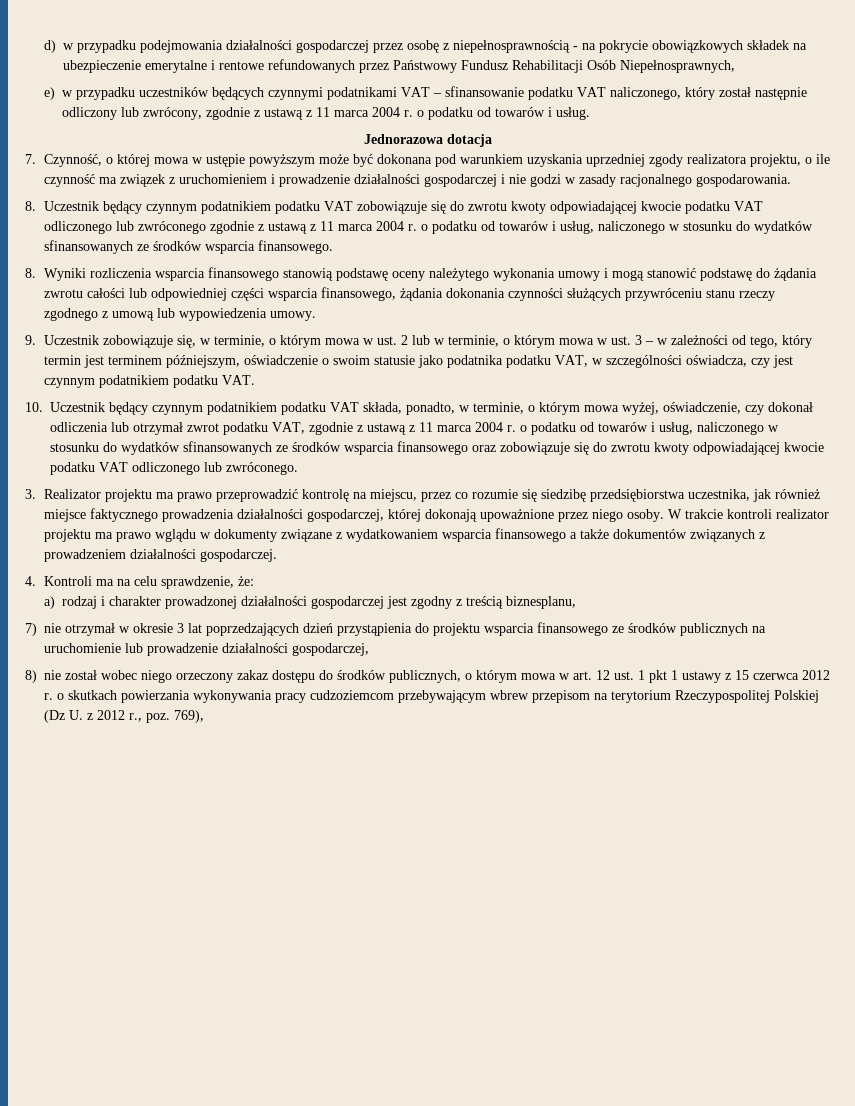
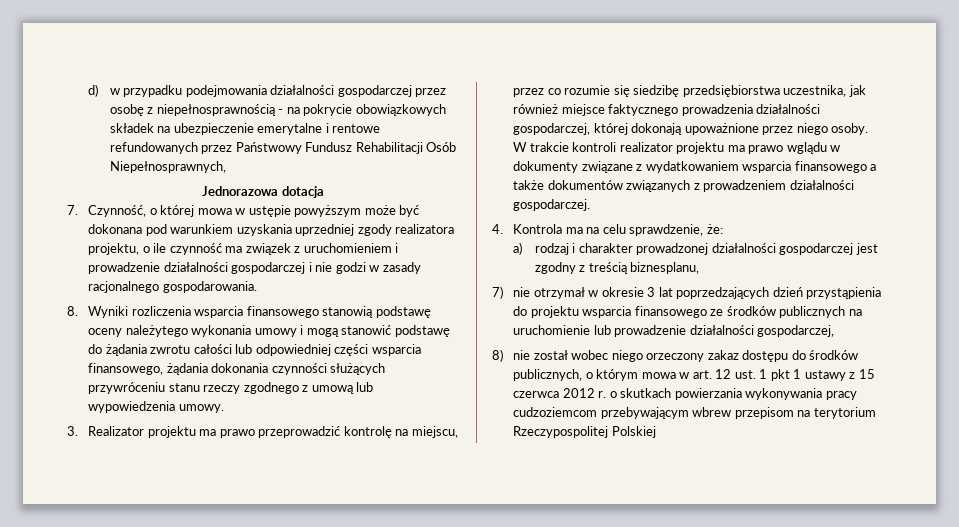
[43,86,808,100] [62,107,591,120] // e) w przypadku uczestników będących czynnymi podatnikami VAT – sfinansowanie podatku VAT naliczonego, który został następnie odliczony lub zwrócony, zgodnie z ustawą z 11 marca 2004 r. o podatku od towarów i usług. -> (226, 167) none
[25,201,763,214] [43,221,813,234] [43,240,333,254] // 8. Uczestnik będący czynnym podatnikiem podatku VAT zobowiązuje się do zwrotu kwoty odpowiadającej kwocie podatku VAT odliczonego lub zwróconego zgodnie z ustawą z 11 marca 2004 r. o podatku od towarów i usług, naliczonego w stosunku do wydatków sfinansowanych ze środków wsparcia finansowego. -> (257, 287) none
[25,335,812,348] [43,355,793,368] [43,375,255,388] [25,402,813,415] [50,422,779,435] [50,441,824,455] [50,462,298,475] // 9. Uczestnik zobowiązuje się, w terminie, o którym mowa w ust. 2 lub w terminie, o którym mowa w ust. 3 – w zależności od tego, który termin jest terminem późniejszym, oświadczenie o swoim statusie jako podatnika podatku VAT, w szczególności oświadcza, czy jest czynnym podatnikiem podatku VAT. // 10. Uczestnik będący czynnym podatnikiem podatku VAT składa, ponadto, w terminie, o którym mowa wyżej, oświadczenie, czy dokonał odliczenia lub otrzymał zwrot podatku VAT, zgodnie z ustawą z 11 marca 2004 r. o podatku od towarów i usług, naliczonego w stosunku do wydatków sfinansowanych ze środków wsparcia finansowego oraz zobowiązuje się do zwrotu kwoty odpowiadającej kwocie podatku VAT odliczonego lub zwróconego. -> (224, 408) none
[43,576,92,586] Kontroli -> [513,224,563,234] Kontrola
[44,710,204,723] (Dz U. z 2012 r., poz. 769), -> (656, 432) none

